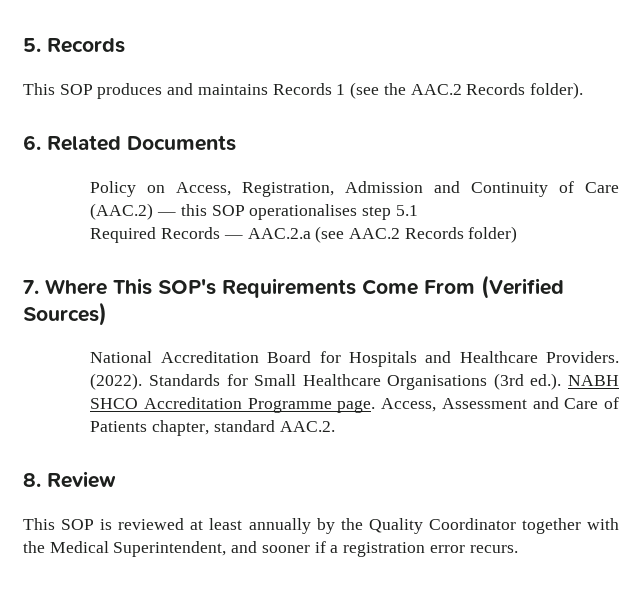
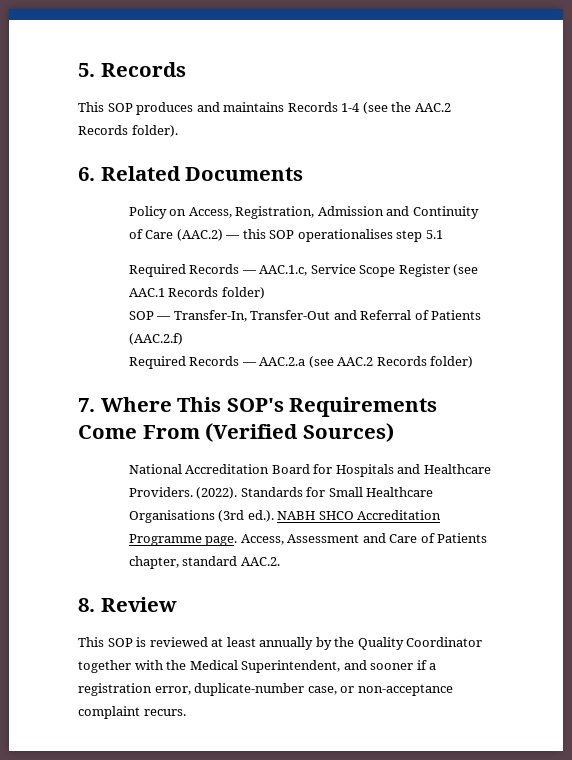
[336,84,346,95] 1 -> [341,103,361,112] 1-4
(418, 210) none -> [128,264,479,277] [128,287,265,299] [128,310,482,322] [128,333,183,345] // Required Records — AAC.1.c, Service Scope Register (see AAC.1 Records folder) // SOP — Transfer-In, Transfer-Out and Referral of Patients (AAC.2.f)
[429,545,465,553] error -> [154,683,453,696] [78,706,140,719] error, duplicate-number case, or non-acceptance complaint

